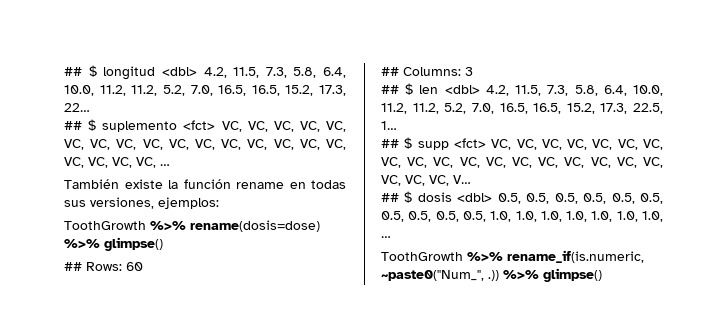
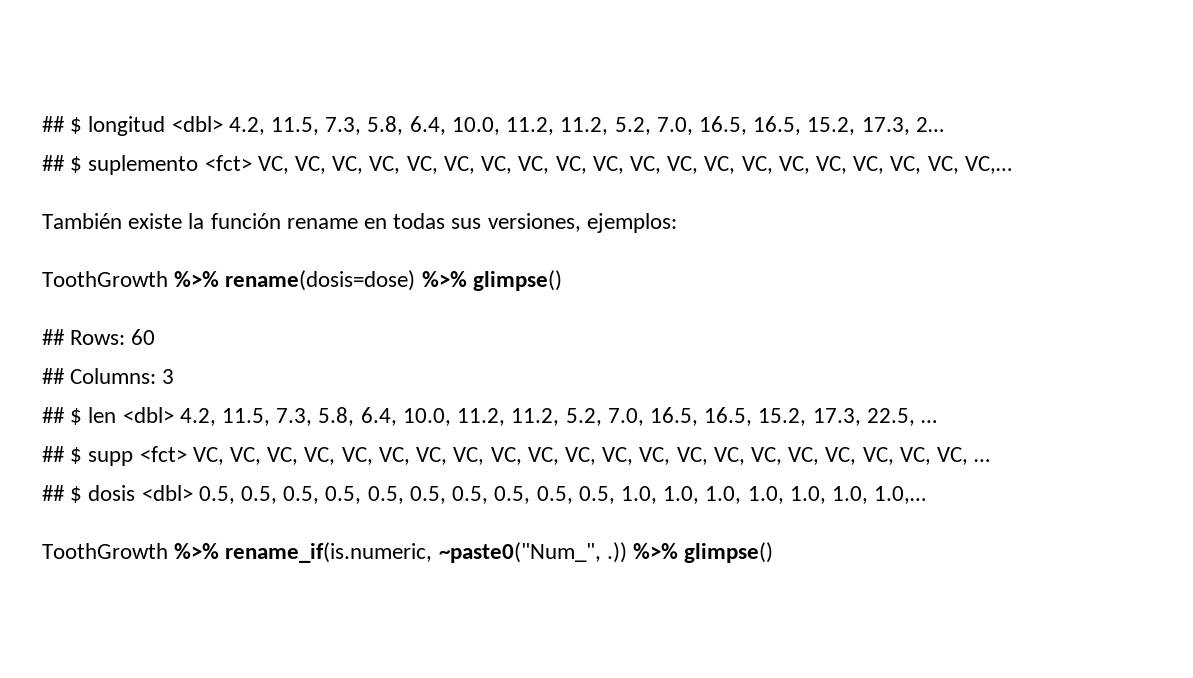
[64,103,90,112] 22… -> [915,117,944,132] 2…
[136,157,170,168] VC, … -> [964,156,1012,174] VC,…
[381,121,397,130] 1… -> [920,420,937,423] …
[453,175,471,184] V… -> [974,459,991,462] …
[642,211,663,222] [381,236,391,238] 1.0, … -> [874,486,927,504] 1.0,…

